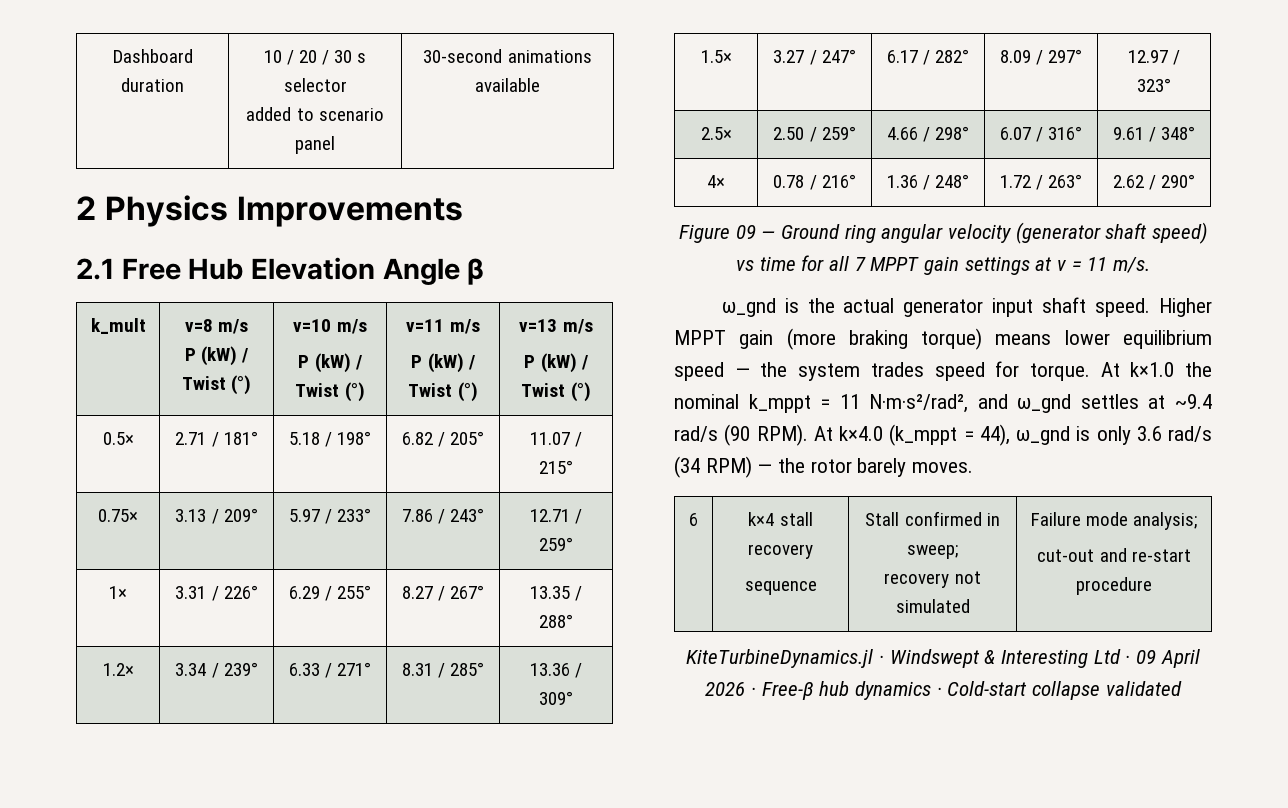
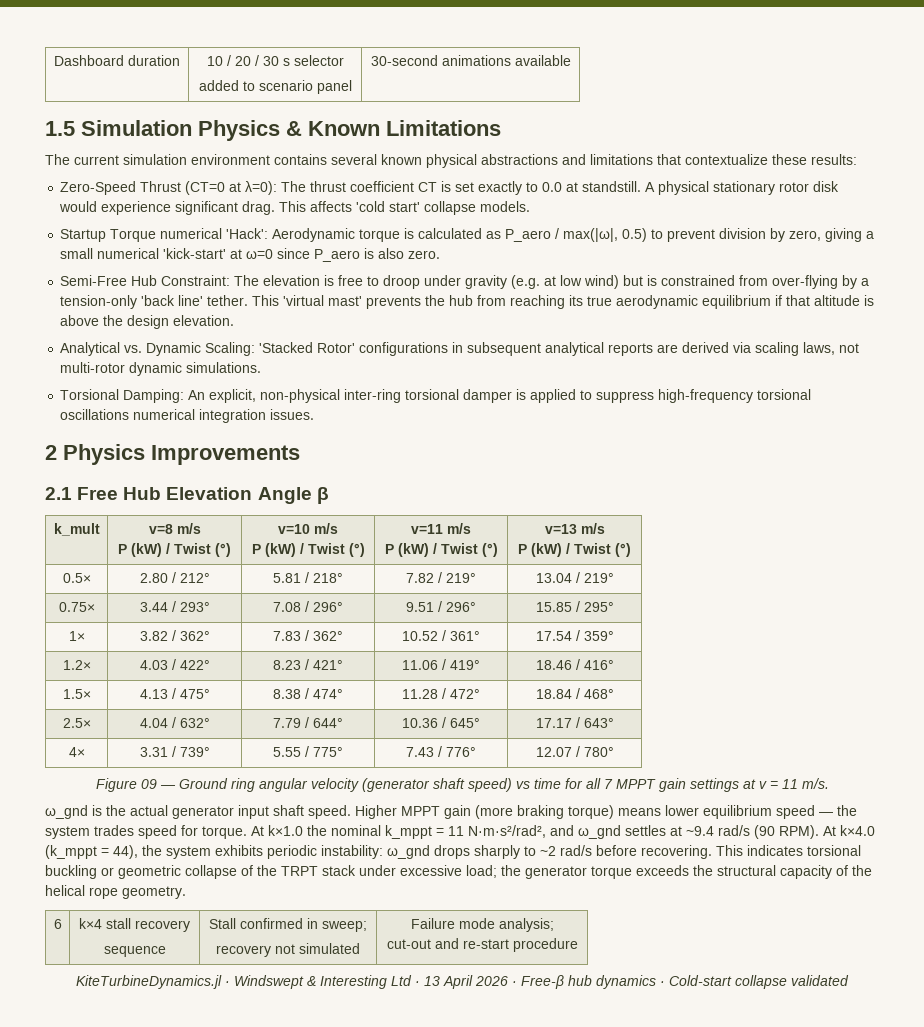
(540, 85) none -> [45,120,501,141] [45,154,857,168] [60,181,840,195] [59,201,531,215] [60,228,875,242] [60,248,441,262] [60,275,870,289] [60,295,875,309] [60,315,235,329] [60,342,860,356] [60,362,262,376] [60,389,812,403] [60,409,315,423] // 1.5 Simulation Physics & Known Limitations // The current simulation environment contains several known physical abstractions and limitations that contextualize these results: // Zero-Speed Thrust (CT=0 at λ=0): The thrust coefficient CT is set exactly to 0.0 at standstill. A physical stationary rotor disk would experience significant drag. This affects 'cold start' collapse models. // Startup Torque numerical 'Hack': Aerodynamic torque is calculated as P_aero / max(|ω|, 0.5) to prevent division by zero, giving a small numerical 'kick-start' at ω=0 since P_aero is also zero. // Semi-Free Hub Constraint: The elevation is free to droop under gravity (e.g. at low wind) but is constrained from over-flying by a tension-only 'back line' tether. This 'virtual mast' prevents the hub from reaching its true aerodynamic equilibrium if that altitude is above the design elevation. // Analytical vs. Dynamic Scaling: 'Stacked Rotor' configurations in subsequent analytical reports are derived via scaling laws, not multi-rotor dynamic simulations. // Torsional Damping: An explicit, non-physical inter-ring torsional damper is applied to suppress high-frequency torsional oscillations numerical integration issues.
[175,431,258,447] [288,431,372,447] [401,431,485,447] [529,432,583,447] [539,460,573,474] [98,509,138,522] [175,508,258,524] [288,508,372,524] [401,508,485,524] [529,509,583,524] [539,537,573,551] [109,586,127,599] [175,585,258,601] [288,585,372,601] [401,585,485,601] [529,586,583,601] [539,614,573,628] [102,663,134,676] [175,662,258,678] [288,662,372,678] [401,662,485,678] [529,663,583,678] [539,691,573,705] [700,50,732,63] [773,49,856,65] [886,49,970,65] [999,49,1083,65] [1127,50,1181,65] [1137,78,1171,92] [700,127,732,140] [773,126,856,142] [886,126,970,142] [999,126,1083,142] [1112,126,1196,142] [707,175,725,188] [773,174,856,190] [886,174,970,190] [999,174,1083,190] [1112,174,1196,190] 2.71 / 181° | 5.18 / 198° | 6.82 / 205° | 11.07 / 215° // 0.75× | 3.13 / 209° | 5.97 / 233° | 7.86 / 243° | 12.71 / 259° // 1× | 3.31 / 226° | 6.29 / 255° | 8.27 / 267° | 13.35 / 288° // 1.2× | 3.34 / 239° | 6.33 / 271° | 8.31 / 285° | 13.36 / 309° // 1.5× | 3.27 / 247° | 6.17 / 282° | 8.09 / 297° | 12.97 / 323° // 2.5× | 2.50 / 259° | 4.66 / 298° | 6.07 / 316° | 9.61 / 348° // 4× | 0.78 / 216° | 1.36 / 248° | 1.72 / 263° | 2.62 / 290° -> [139,572,210,583] [273,572,343,583] [406,572,476,583] [535,572,614,583] [58,602,95,612] [139,601,210,612] [273,601,343,612] [406,601,476,612] [535,601,614,612] [68,631,85,641] [139,630,210,641] [273,630,343,641] [402,630,480,641] [535,630,614,641] [62,660,91,670] [139,659,210,670] [273,659,343,670] [402,659,480,670] [535,659,614,670] [62,689,91,699] [139,688,210,699] [273,688,343,699] [402,688,480,699] [535,688,614,699] [62,718,91,728] [139,717,210,728] [273,717,343,728] [402,717,480,728] [535,717,614,728] [68,747,85,757] [139,746,210,757] [273,746,343,757] [406,746,476,757] [535,746,614,757] 2.80 / 212° | 5.81 / 218° | 7.82 / 219° | 13.04 / 219° // 0.75× | 3.44 / 293° | 7.08 / 296° | 9.51 / 296° | 15.85 / 295° // 1× | 3.82 / 362° | 7.83 / 362° | 10.52 / 361° | 17.54 / 359° // 1.2× | 4.03 / 422° | 8.23 / 421° | 11.06 / 419° | 18.46 / 416° // 1.5× | 4.13 / 475° | 8.38 / 474° | 11.28 / 472° | 18.84 / 468° // 2.5× | 4.04 / 632° | 7.79 / 644° | 10.36 / 645° | 17.17 / 643° // 4× | 3.31 / 739° | 5.55 / 775° | 7.43 / 776° | 12.07 / 780°
[1016,426,1212,445] [674,456,974,478] ω_gnd is only 3.6 rad/s (34 RPM) — the rotor barely moves. -> [142,845,861,859] [45,865,872,879] [45,885,186,899] the system exhibits periodic instability: ω_gnd drops sharply to ~2 rad/s before recovering. This indicates torsional buckling or geometric collapse of the TRPT stack under excessive load; the generator torque exceeds the structural capacity of the helical rope geometry.
[1136,650,1157,664] 09 -> [424,976,440,986] 13

